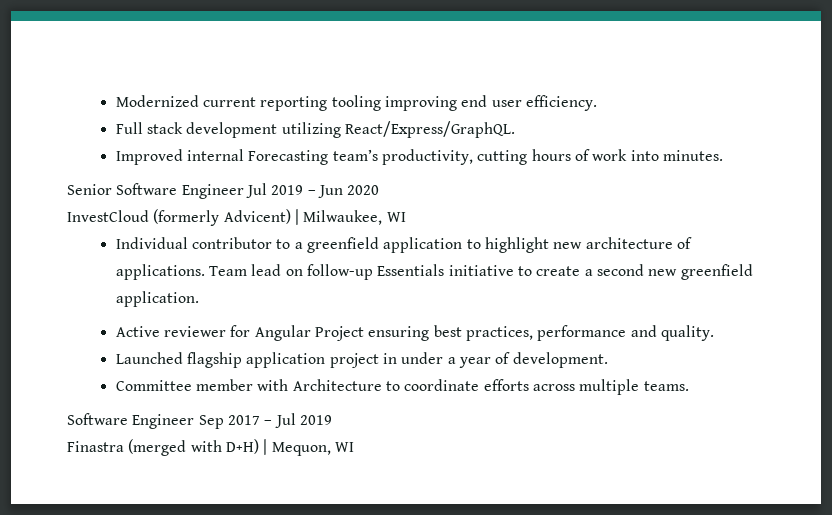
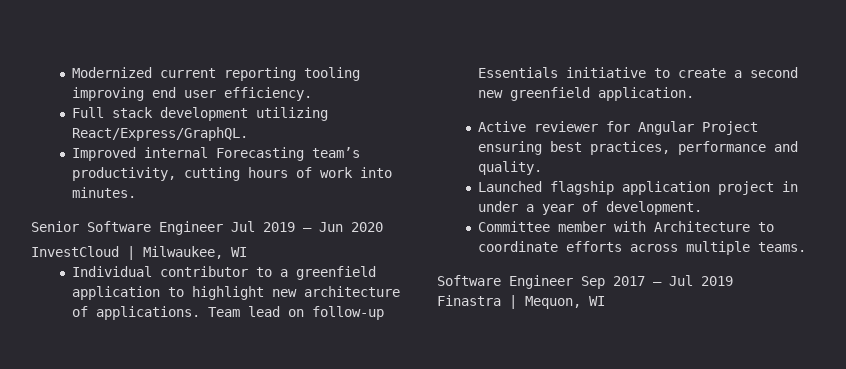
[153,209,291,226] (formerly Advicent) -> (119, 251) none
[128,439,259,456] (merged with D+H) -> (501, 300) none

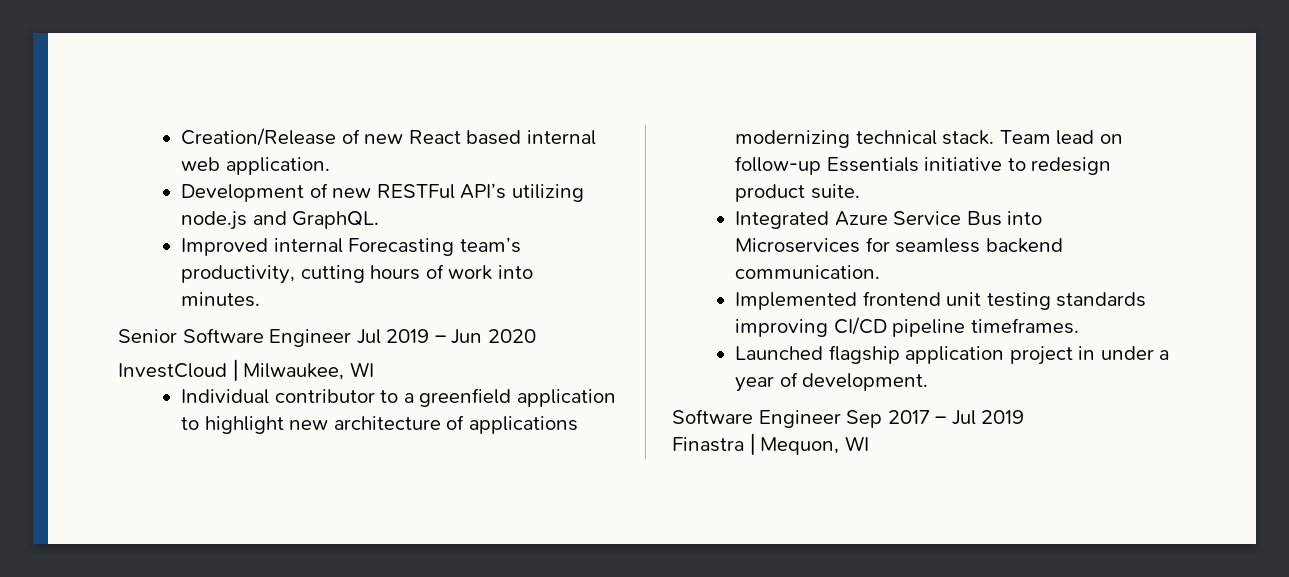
[71,67,360,81] [71,87,312,101] [71,107,328,121] [71,127,248,141] Modernized current reporting tooling improving end user efficiency. // Full stack development utilizing React/Express/GraphQL. -> [181,128,596,146] [181,157,330,175] [181,183,584,202] [181,211,380,230] Creation/Release of new React based internal web application. // Development of new RESTFul API’s utilizing node.js and GraphQL.
[95,306,200,320] applications. -> [468,416,578,434] [735,130,995,148] applications modernizing technical stack.
[677,67,798,78] [477,87,694,101] [477,121,758,135] [477,141,798,155] [477,161,542,175] create a second new greenfield application. // Active reviewer for Angular Project ensuring best practices, performance and quality. -> [1031,157,1112,175] [735,184,860,202] [735,211,1043,229] [735,237,1063,253] [735,265,881,279] [735,291,1147,310] [735,317,1079,337] redesign product suite. // Integrated Azure Service Bus into Microservices for seamless backend communication. // Implemented frontend unit testing standards improving CI/CD pipeline timeframes.
[477,221,774,232] [477,241,806,255] // Committee member with Architecture to coordinate efforts across multiple teams. -> (929, 382) none

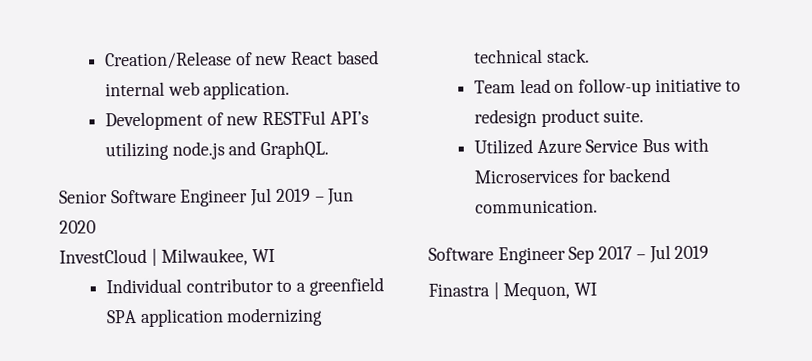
[181,237,521,256] [181,264,533,284] [181,292,261,307] // Improved internal Forecasting team’s productivity, cutting hours of work into minutes. -> (329, 150) none
[516,389,616,407] [181,415,578,434] application to highlight new architecture of applications -> [105,308,224,327] SPA application
(995, 137) none -> (590, 55) //
[826,157,919,172] Essentials -> (651, 87) none
[735,211,830,229] Integrated -> [473,139,533,155] Utilized
[1007,211,1043,225] into -> [672,137,709,152] with
[895,238,981,253] seamless -> (607, 176) none
[735,291,1147,310] [735,317,1079,337] [735,345,1170,365] [735,372,929,392] // Implemented frontend unit testing standards improving CI/CD pipeline timeframes. // Launched flagship application project in under a year of development. -> (598, 206) none

